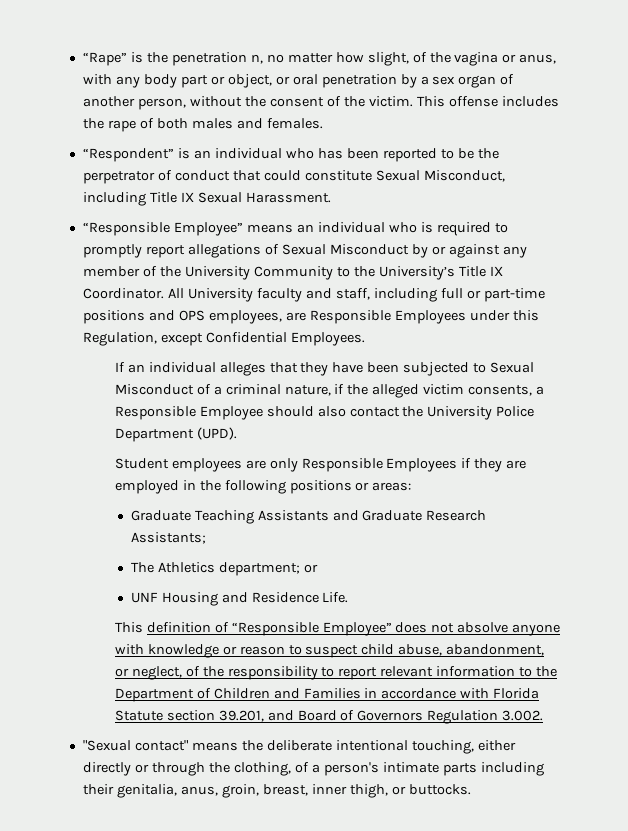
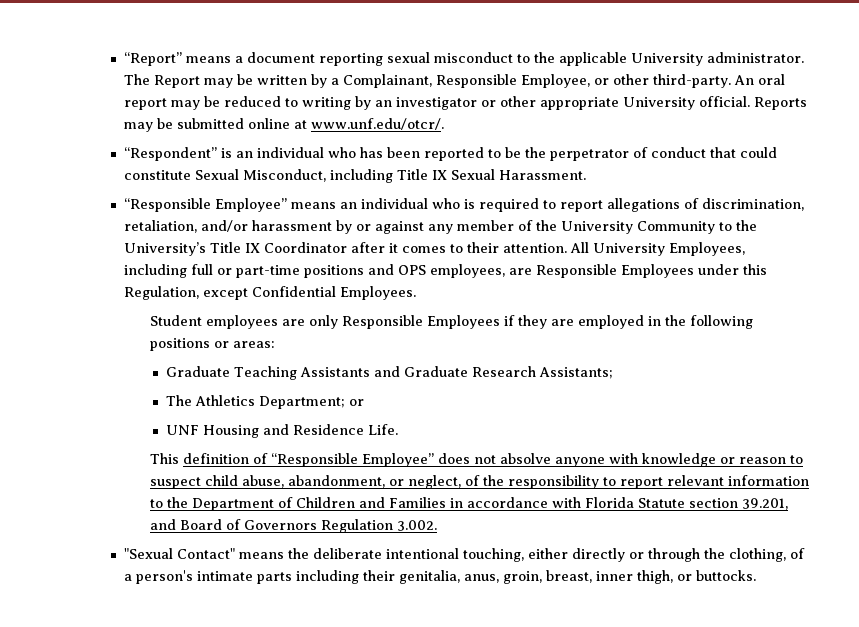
[83,52,557,66] [83,74,515,88] [83,96,559,110] [83,118,323,132] “Rape” is the penetration n, no matter how slight, of the vagina or anus, with any body part or object, or oral penetration by a sex organ of another person, without the consent of the victim. This offense includes the rape of both males and females. -> [123,52,804,66] [123,74,785,88] [123,96,807,110] [123,118,444,132] “Report” means a document reporting sexual misconduct to the applicable University administrator. The Report may be written by a Complainant, Responsible Employee, or other third-party. An oral report may be reduced to writing by an investigator or other appropriate University official. Reports may be submitted online at www.unf.edu/otcr/.
[83,244,143,258] promptly -> (556, 204) none
[282,244,409,255] Sexual Misconduct -> [701,198,804,211] [123,220,332,233] discrimination, retaliation, and/or harassment
[83,288,370,302] Coordinator. All University faculty and staff, -> [263,242,745,256] Coordinator after it comes to their attention. All University Employees,
[114,362,534,376] [114,384,544,398] [114,406,535,420] [114,427,237,442] // If an individual alleges that they have been subjected to Sexual Misconduct of a criminal nature, if the alleged victim consents, a Responsible Employee should also contact the University Police Department (UPD). -> (416, 293) none
[218,562,300,576] department; -> [258,396,345,409] Department;
[135,740,189,751] contact" -> [176,548,235,559] Contact"

